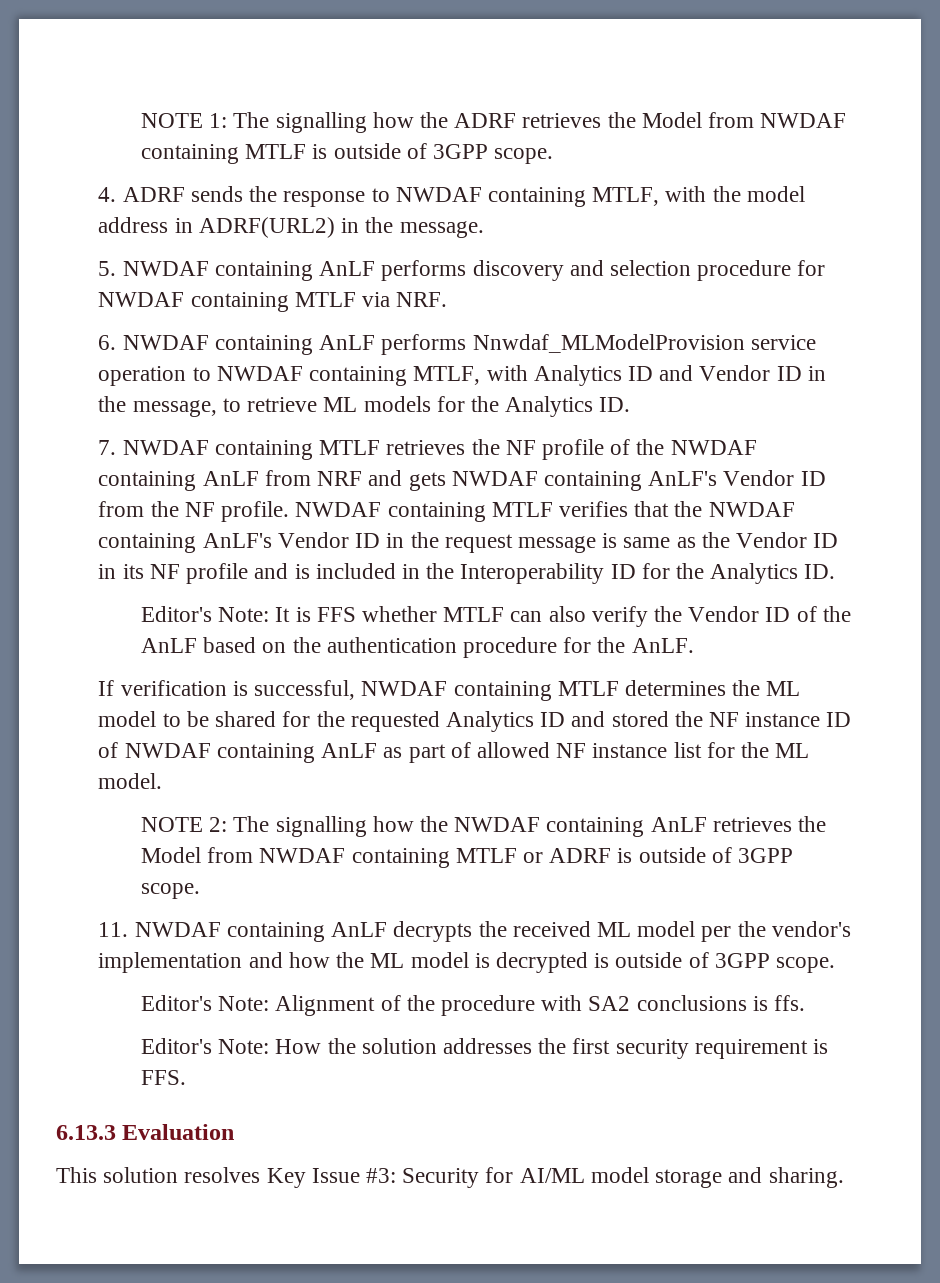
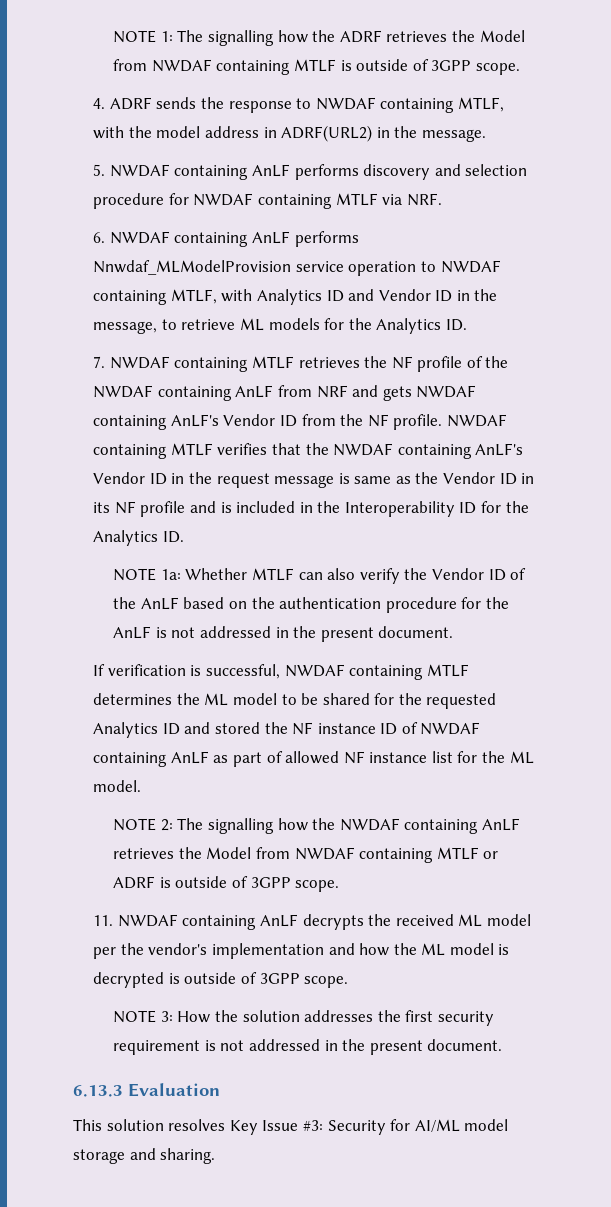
[140,606,437,622] Editor's Note: It is FFS whether -> [113,568,248,581] NOTE 1a: Whether
[631,638,694,653] AnLF. -> [113,626,454,642] AnLF is not addressed in the present document.
[140,995,806,1016] [140,1038,270,1054] Editor's Note: Alignment of the procedure with SA2 conclusions is ffs. // Editor's Note: -> [113,1010,173,1023] NOTE 3:
[140,1070,186,1085] FFS. -> [220,1039,503,1055] not addressed in the present document.

